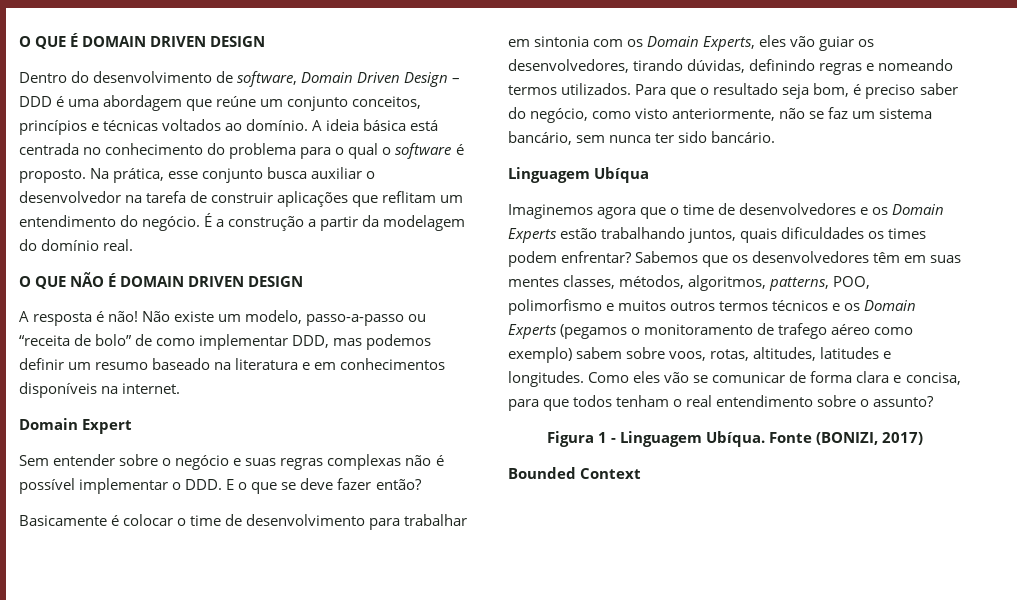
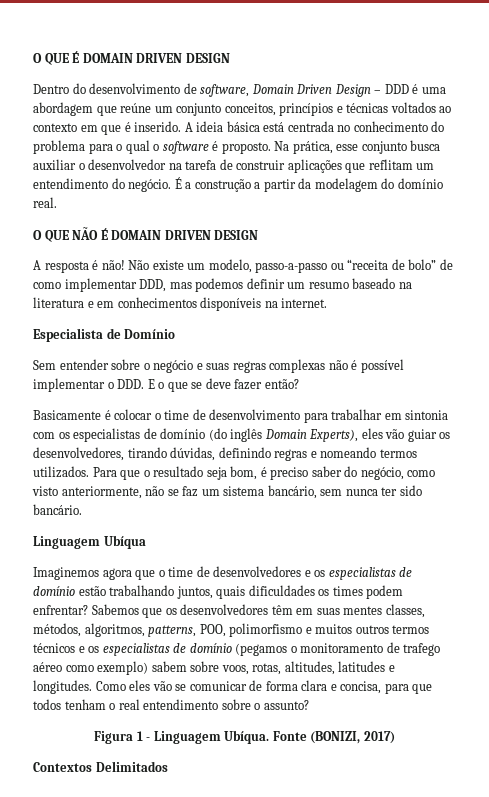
[246,119,309,131] domínio. -> [33,121,182,135] contexto em que é inserido.
[19,418,133,434] Domain Expert -> [33,328,176,342] Especialista de Domínio
[647,36,756,51] Domain Experts, -> [73,428,359,442] especialistas de domínio (do inglês Domain Experts),
[892,204,945,215] [508,228,557,243] Domain Experts -> [328,567,413,580] [33,586,75,596] especialistas de domínio
[864,300,917,311] [508,324,557,339] Domain Experts -> [102,643,232,656] especialistas de domínio
[508,467,642,479] Bounded Context -> [33,761,168,772] Contextos Delimitados

